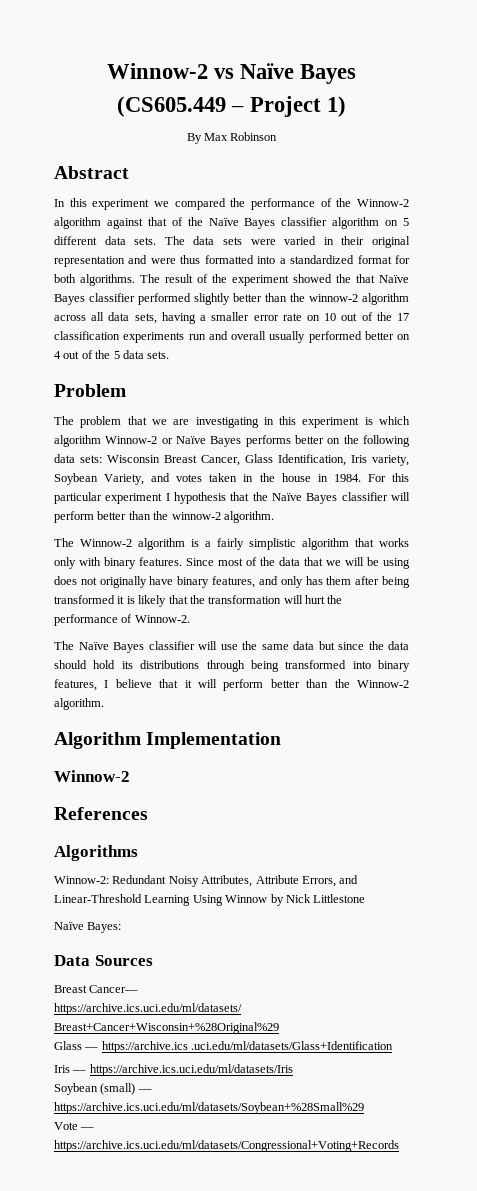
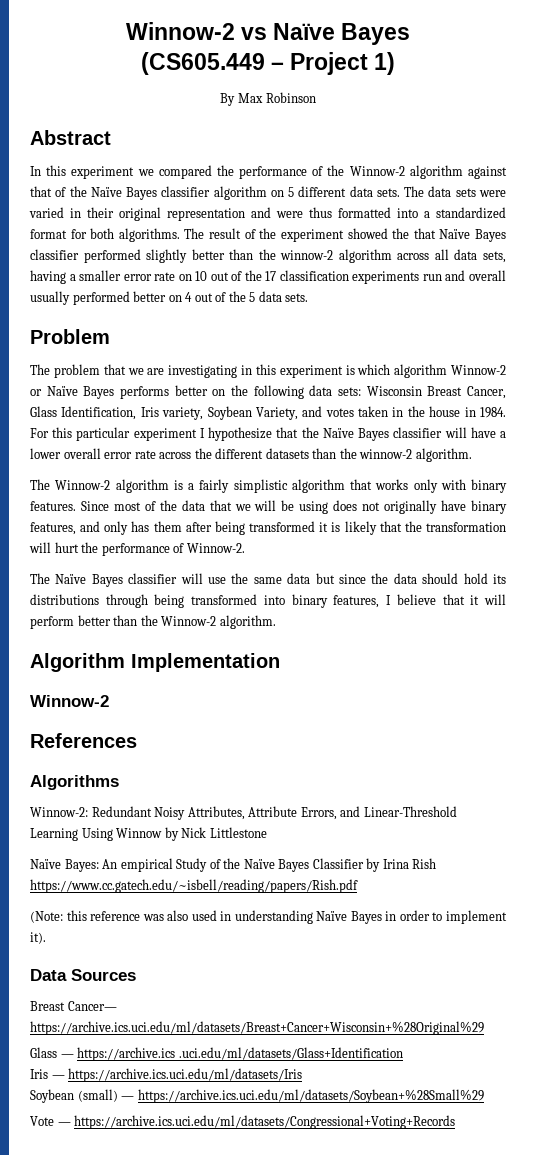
[174,492,226,504] hypothesis -> [208,427,273,441] hypothesize
[54,511,127,523] perform better -> [470,427,506,438] [30,448,309,459] have a lower overall error rate across the different datasets
(122, 927) none -> [102,858,437,872] [30,879,358,893] [30,910,508,924] [30,932,46,944] An empirical Study of the Naïve Bayes Classifier by Irina Rish https://www.cc.gatech.edu/~isbell/reading/papers/Rish.pdf // (Note: this reference was also used in understanding Naïve Bayes in order to implement it).

